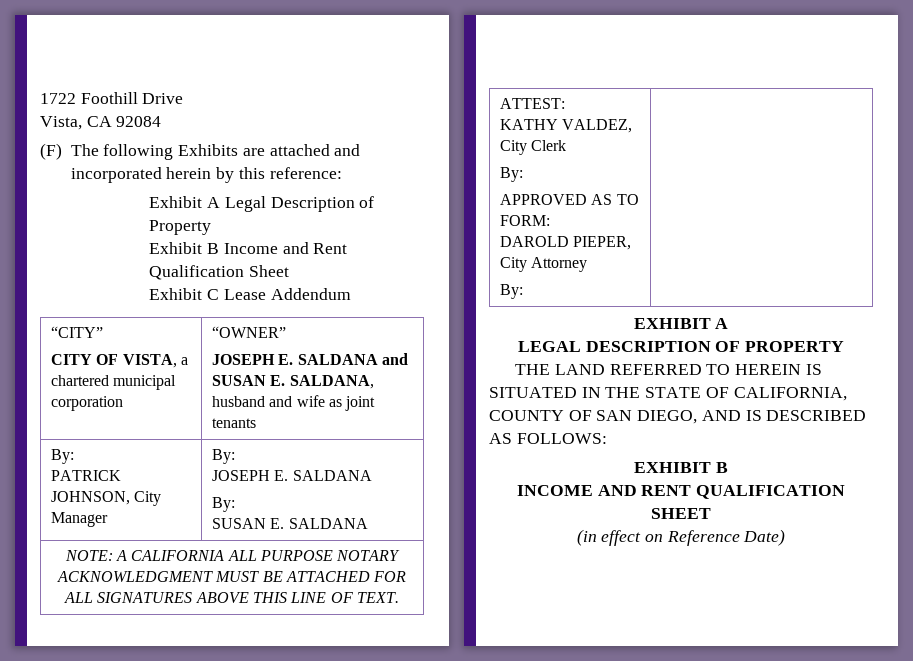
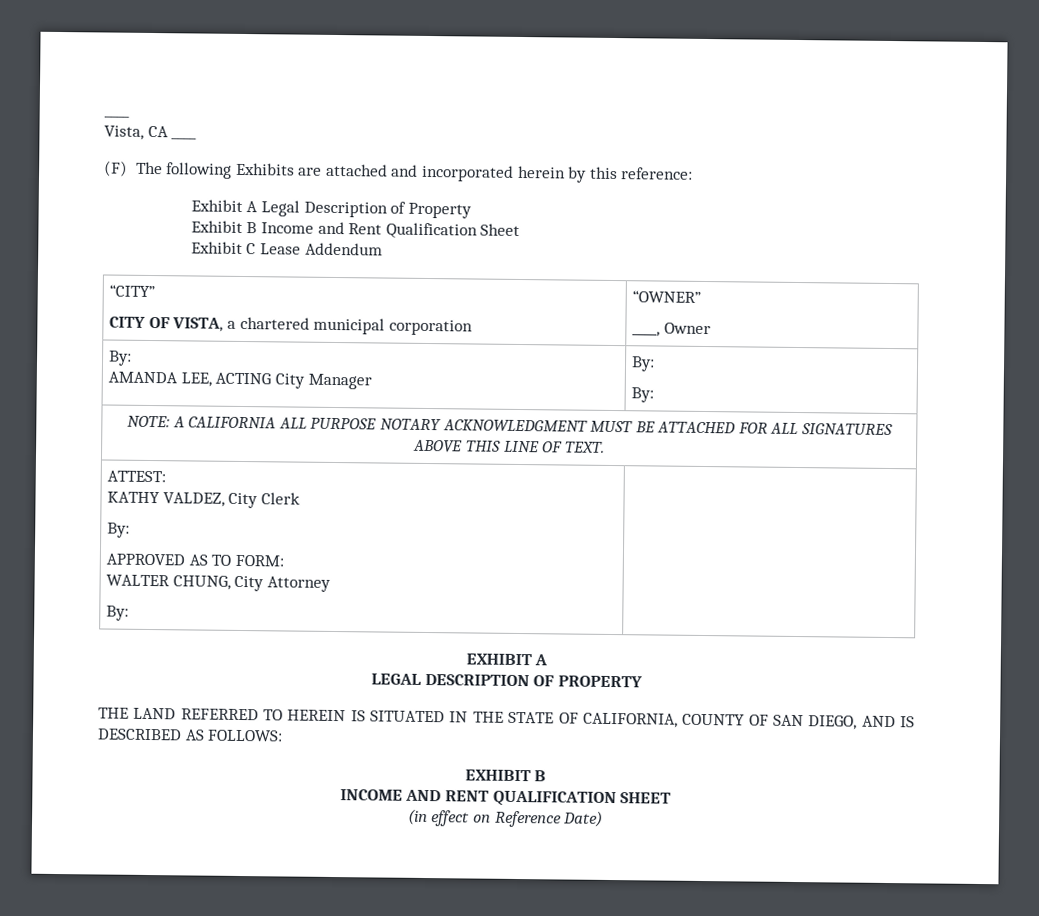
[40,92,184,104] 1722 Foothill Drive -> [104,115,130,118] ____
[116,116,162,127] 92084 -> [171,137,198,140] ____
[212,353,409,365] [212,375,374,389] [212,395,376,411] [212,418,257,428] [51,449,75,464] [51,470,122,481] [51,491,162,506] [51,512,109,527] [212,449,236,464] [212,470,372,481] [212,497,236,512] [212,518,368,529] JOSEPH E. SALDANA and SUSAN E. SALDANA, husband and wife as joint tenants // By: // PATRICK JOHNSON, City Manager | By: // JOSEPH E. SALDANA // By: // SUSAN E. SALDANA -> [632,322,711,337] [108,350,133,366] [108,371,372,390] [631,356,656,372] [631,387,655,403] ____, Owner // By: // AMANDA LEE, ACTING City Manager | By: // By:
[500,236,632,250] DAROLD PIEPER, -> [106,574,231,590] WALTER CHUNG,

